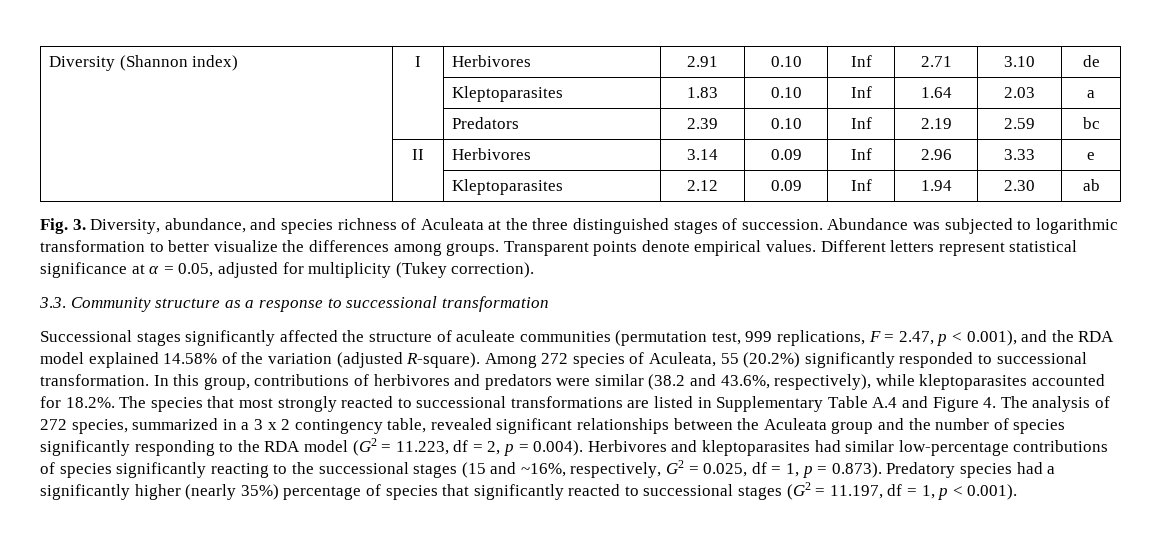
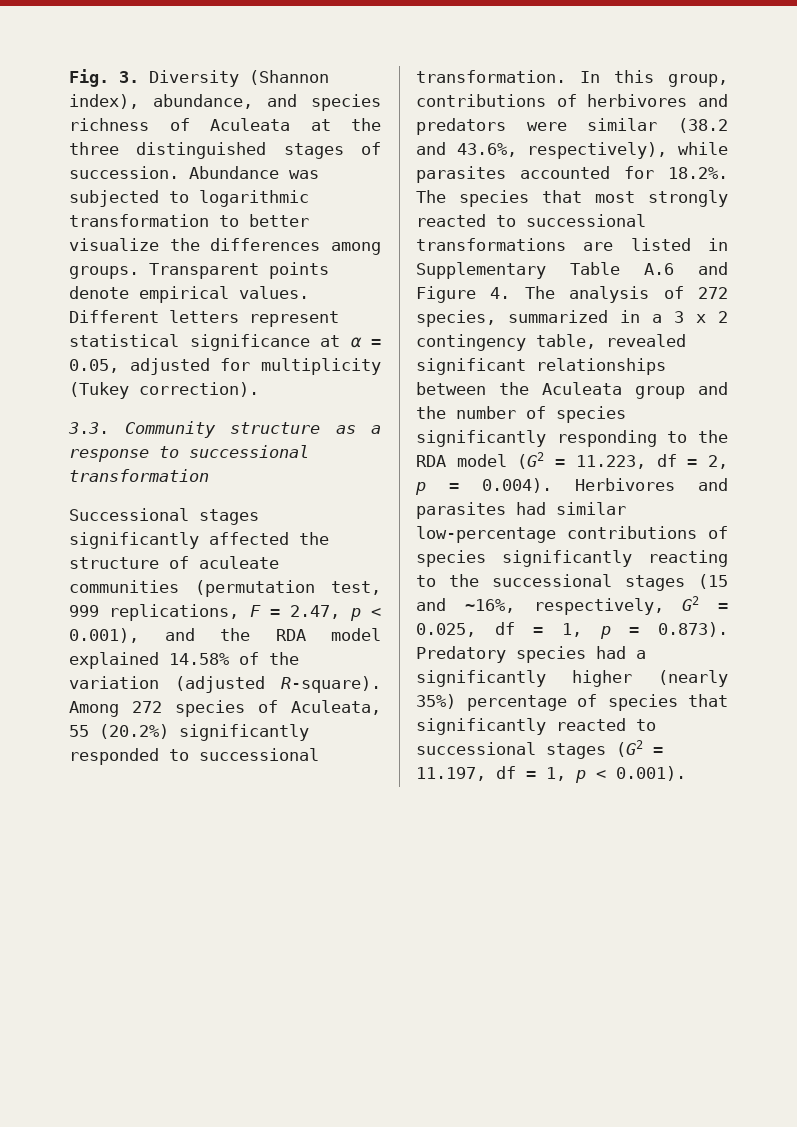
[48,55,239,71] [415,56,421,67] [451,55,531,67] [686,56,718,67] [770,56,802,67] [850,55,872,67] [920,56,952,67] [1003,56,1035,67] [1082,55,1100,67] [451,86,563,102] [686,87,718,98] [770,87,802,98] [850,86,872,98] [920,87,952,98] [1003,87,1035,98] [1087,90,1095,98] [451,117,519,129] [686,118,718,129] [770,118,802,129] [850,117,872,129] [920,118,952,129] [1003,118,1035,129] [1082,117,1100,129] [412,149,424,160] [451,148,531,160] [686,149,718,160] [770,149,802,160] [850,148,872,160] [920,149,952,160] [1003,149,1035,160] [1087,152,1095,160] [451,179,563,195] [686,180,718,191] [770,180,802,191] [850,179,872,191] [920,180,952,191] [1003,180,1035,191] [1082,179,1100,191] [40,218,161,234] Diversity (Shannon index) | I | Herbivores | 2.91 | 0.10 | Inf | 2.71 | 3.10 | de // | | Kleptoparasites | 1.83 | 0.10 | Inf | 1.64 | 2.03 | a // | | Predators | 2.39 | 0.10 | Inf | 2.19 | 2.59 | bc // | II | Herbivores | 3.14 | 0.09 | Inf | 2.96 | 3.33 | e // | | Kleptoparasites | 2.12 | 0.09 | Inf | 1.94 | 2.30 | ab // Fig. 3. Diversity, -> [69,69,329,87] [69,94,139,109] Fig. 3. Diversity (Shannon index),
[919,374,1028,390] kleptoparasites -> [416,166,506,183] parasites
[872,397,898,408] A.4 -> [644,263,674,275] A.6
[702,440,811,456] kleptoparasites -> [416,502,506,519] parasites

